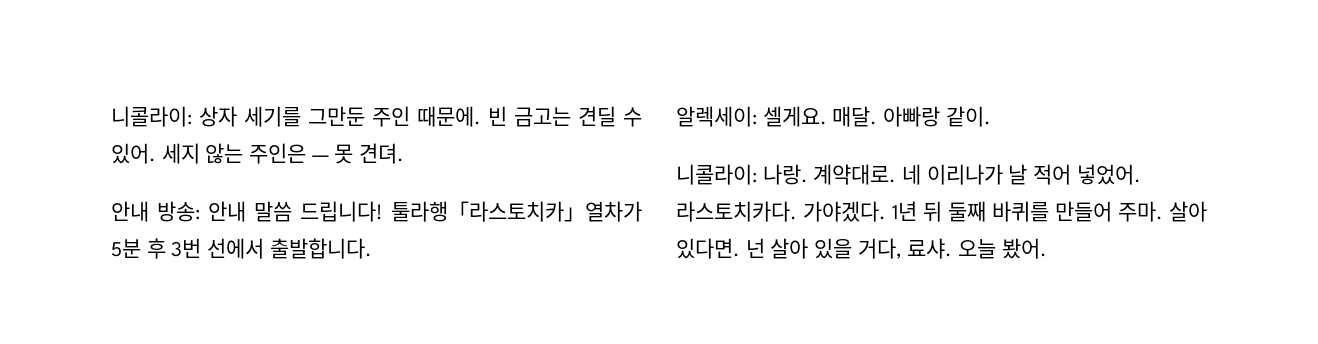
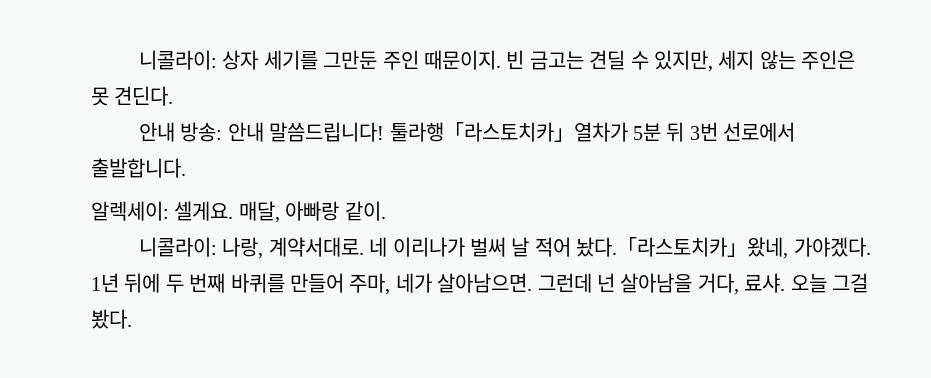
[417,106,481,127] 때문에. -> [423,50,501,70] 때문이지.
[111,143,156,164] 있어. -> [653,50,713,72] 있지만,
[311,143,405,164] — 못 견뎌. -> [91,86,174,106] 못 견딘다.
[254,201,383,222] 말씀 드립니다! -> [269,122,385,142] 말씀드립니다!
[146,238,265,259] 후 3번 선에서 -> [666,122,796,142] 뒤 3번 선로에서
[832,106,878,127] 매달. -> [238,201,280,223] 매달,
[762,164,897,185] 나랑. 계약대로. -> [222,237,364,259] 나랑, 계약서대로.
(1003, 174) none -> [469,237,506,257] 벌써
[1076,164,1141,185] [676,201,1207,222] [676,238,853,259] 넣었어. 라스토치카다. 가야겠다. 1년 뒤 둘째 바퀴를 만들어 주마. 살아 있다면. 넌 살아 있을 -> [576,237,871,259] [91,273,693,295] 놨다.「라스토치카」왔네, 가야겠다. 1년 뒤에 두 번째 바퀴를 만들어 주마, 네가 살아남으면. 그런데 넌 살아남을
[1001,238,1047,259] 봤어. -> [831,273,868,293] [91,309,132,329] 그걸 봤다.

